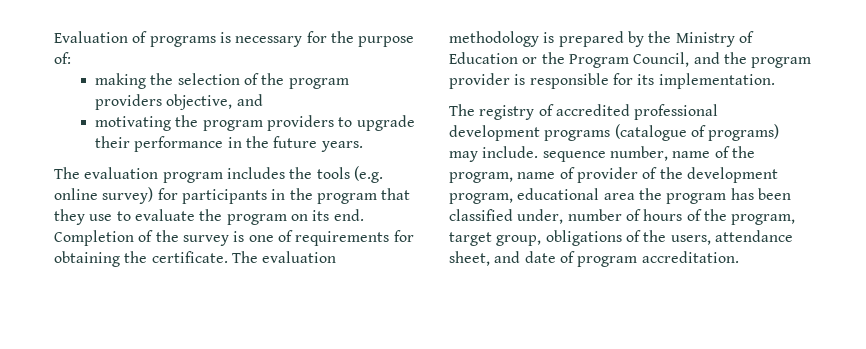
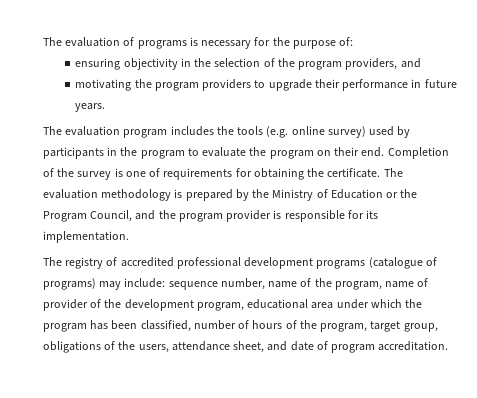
[54,31,128,43] Evaluation -> [43,37,121,47] The evaluation
[95,73,147,89] making -> [75,58,191,70] ensuring objectivity in
[95,94,233,110] providers objective, -> [345,58,398,70] providers,
[246,136,270,148] the -> (422, 83) none
[157,188,178,200] for -> [369,126,411,138] used by
[381,188,411,200] [54,209,113,225] that they use -> (185, 154) none
[312,210,330,221] its -> [334,147,360,156] their
[482,146,539,158] include. -> [124,278,166,288] include:
(635, 196) none -> [336,299,402,309] under which
[449,209,564,224] classified under, -> [140,320,191,332] classified,

